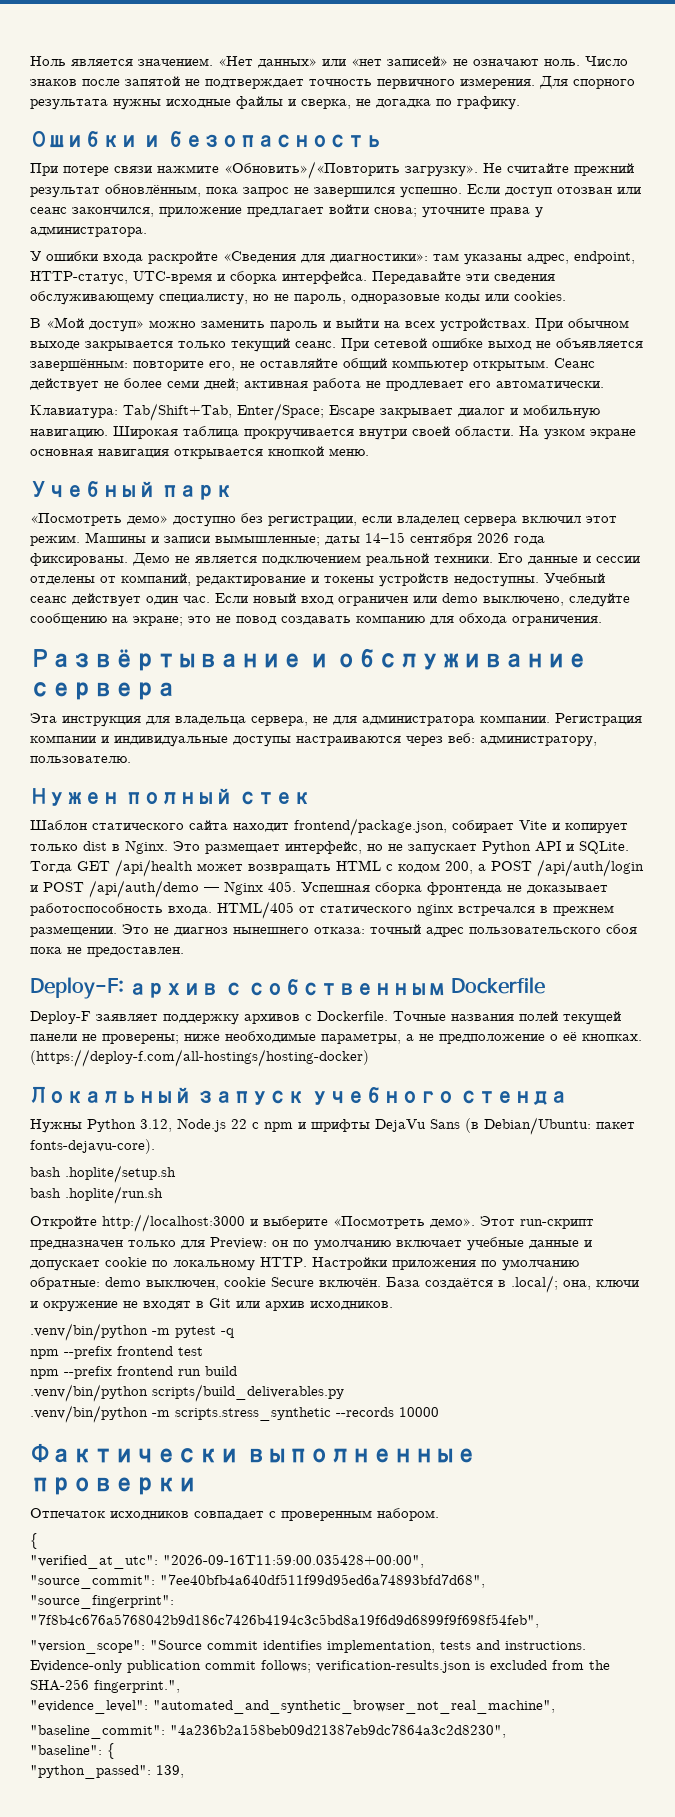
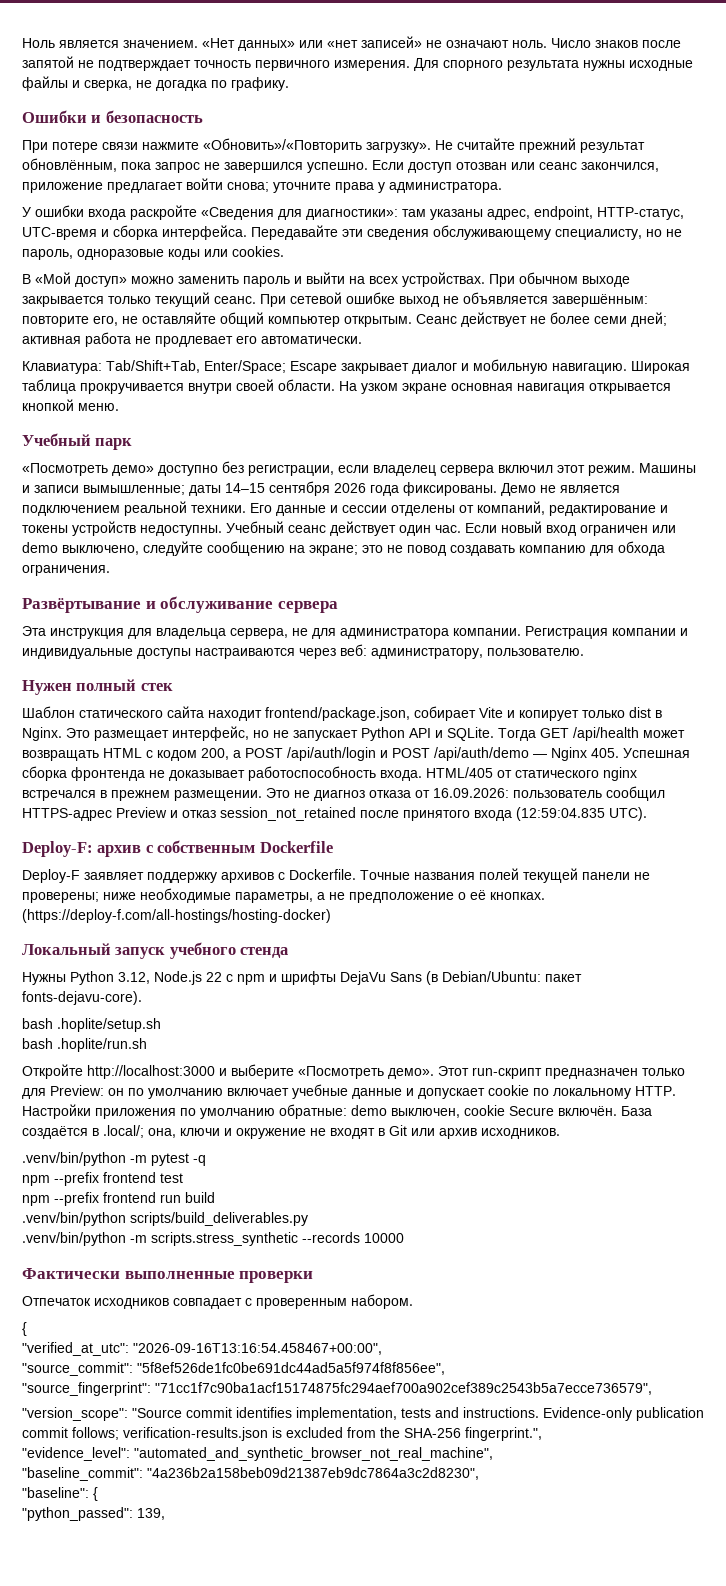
[233,924,637,937] [30,947,184,957] нынешнего отказа: точный адрес пользовательского сбоя пока не предоставлен. -> [369,786,665,801] [22,807,647,821] отказа от 16.09.2026: пользователь сообщил HTTPS-адрес Preview и отказ session_not_retained после принятого входа (12:59:04.835 UTC).
[163,1554,424,1568] "2026-09-16T11:59:00.035428+00:00", -> [133,1343,382,1355] "2026-09-16T13:16:54.458467+00:00",
[160,1574,485,1588] "7ee40bfb4a640df511f99d95ed6a74893bfd7d68", -> [137,1362,445,1375] "5f8ef526de1fc0be691dc44ad5a5f974f8f856ee",
[30,1614,539,1628] "7f8b4c676a5768042b9d186c7426b4194c3c5bd8a19f6d9d6899f9f698f54feb", -> [155,1382,652,1395] "71cc1f7c90ba1acf15174875fc294aef700a902cef389c2543b5a7ecce736579",

